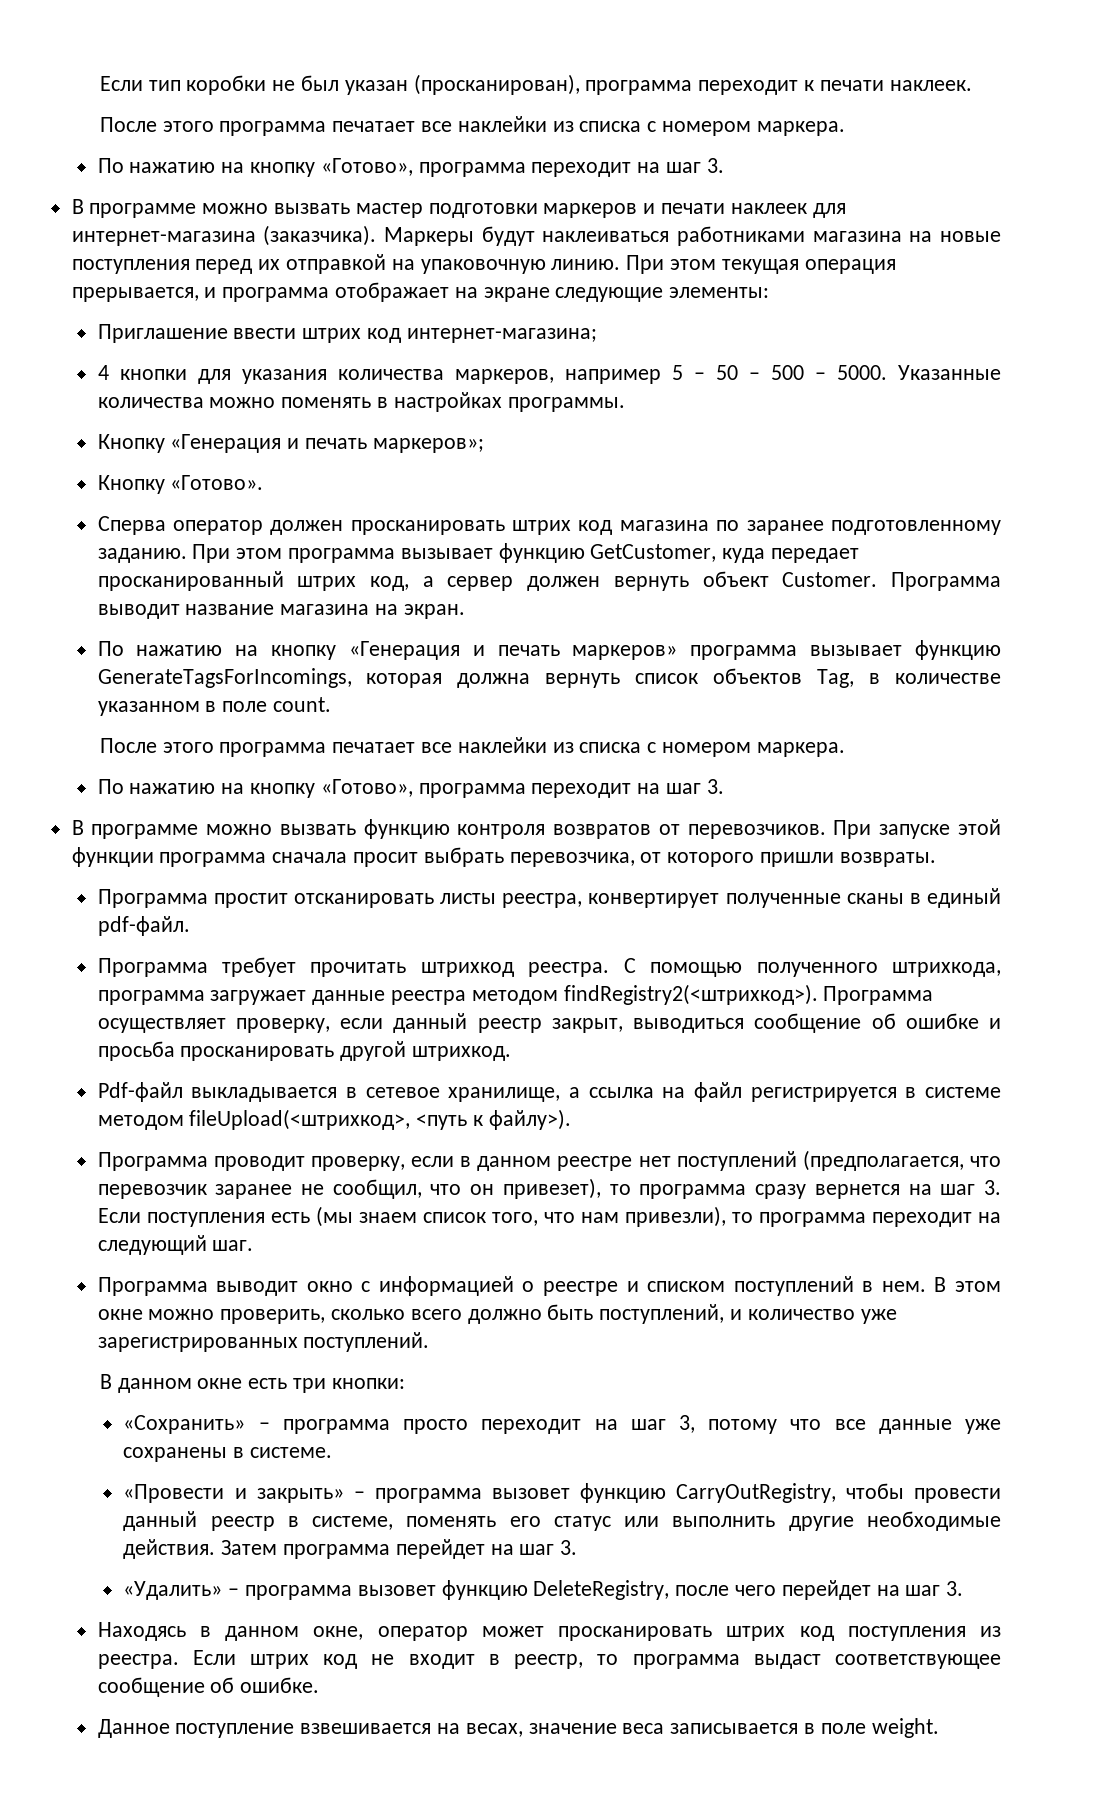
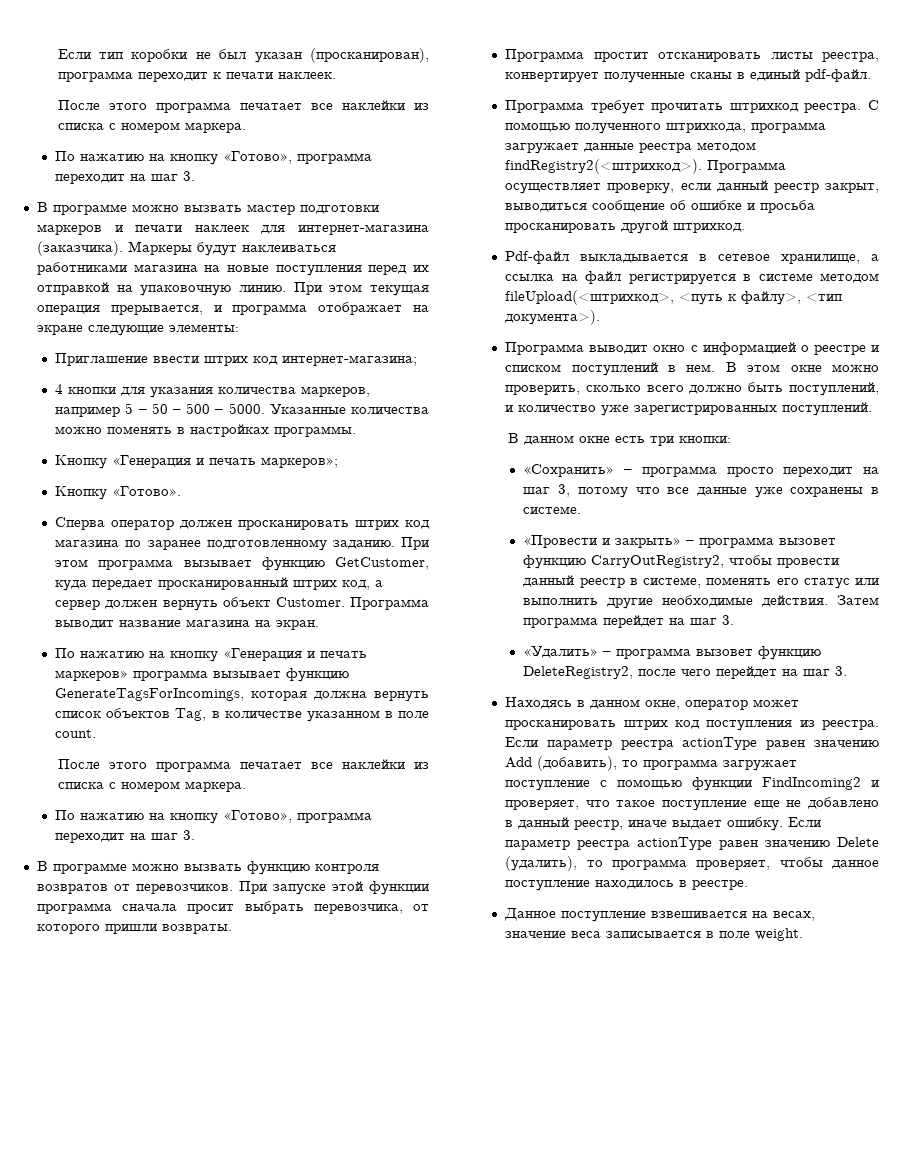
[488,1109,571,1130] [97,1150,1001,1171] [97,1178,1002,1199] [97,1206,1001,1227] [97,1235,254,1255] файлу>). // Программа проводит проверку, если в данном реестре нет поступлений (предполагается, что перевозчик заранее не сообщил, что он привезет), то программа сразу вернется на шаг 3. Если поступления есть (мы знаем список того, что нам привезли), то программа переходит на следующий шаг. -> [741,291,843,305] [505,310,601,325] файлу>, <тип документа>).
[675,1483,836,1503] CarryOutRegistry, -> [591,555,725,568] CarryOutRegistry2,
[533,1580,670,1600] DeleteRegistry, -> [523,666,634,679] DeleteRegistry2,
[249,1654,1001,1669] [97,1677,320,1697] штрих код не входит в реестр, то программа выдаст соответствующее сообщение об ошибке. -> [546,737,879,750] [505,756,798,771] [505,777,879,791] [505,797,880,811] [505,817,822,831] [505,837,879,850] [505,856,879,871] [505,880,749,891] параметр реестра actionType равен значению Add (добавить), то программа загружает поступление с помощью функции FindIncoming2 и проверяет, что такое поступление еще не добавлено в данный реестр, иначе выдает ошибку. Если параметр реестра actionType равен значению Delete (удалить), то программа проверяет, чтобы данное поступление находилось в реестре.

